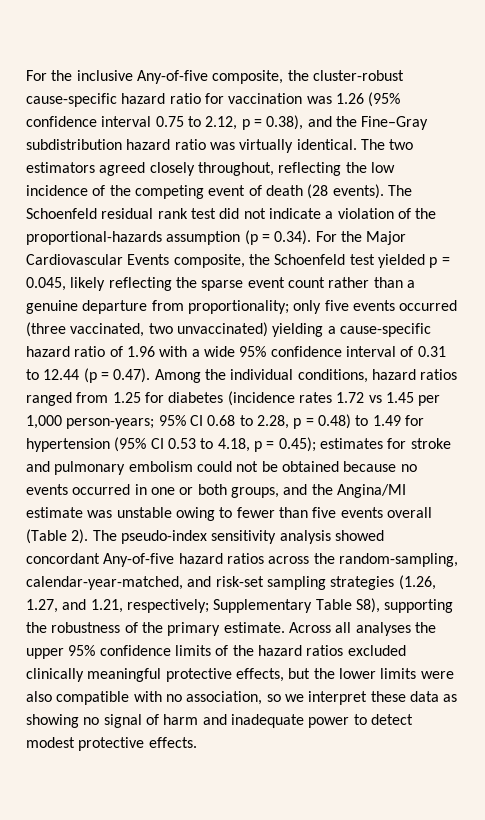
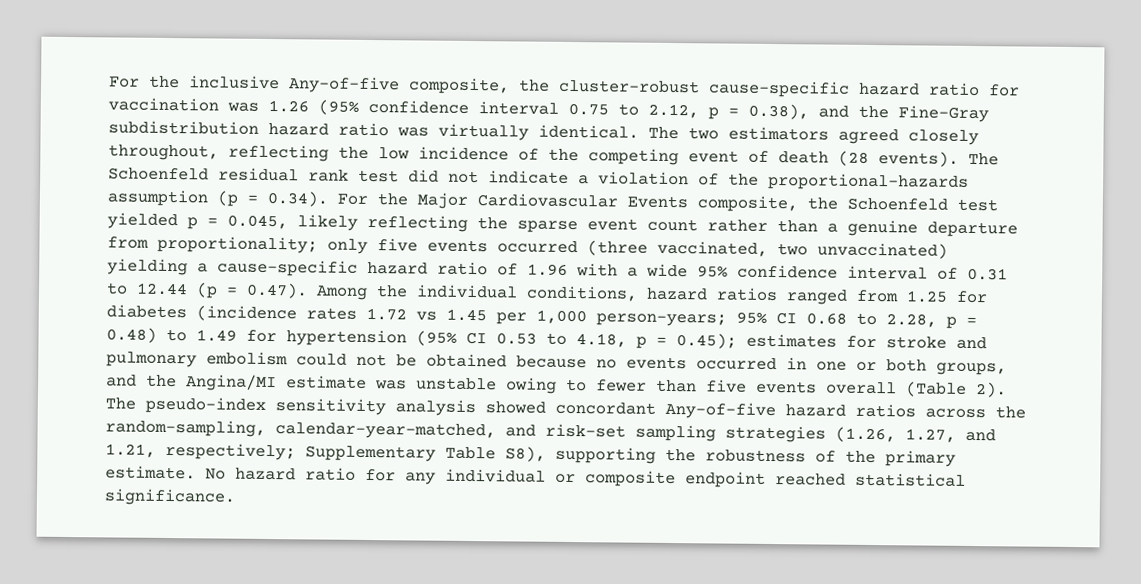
[288,622,436,636] [26,645,406,659] [26,668,454,682] [26,691,458,705] [26,714,413,728] [26,737,197,751] Across all analyses the upper 95% confidence limits of the hazard ratios excluded clinically meaningful protective effects, but the lower limits were also compatible with no association, so we interpret these data as showing no signal of harm and inadequate power to detect modest protective effects. -> [205,467,966,488] [104,488,236,506] No hazard ratio for any individual or composite endpoint reached statistical significance.

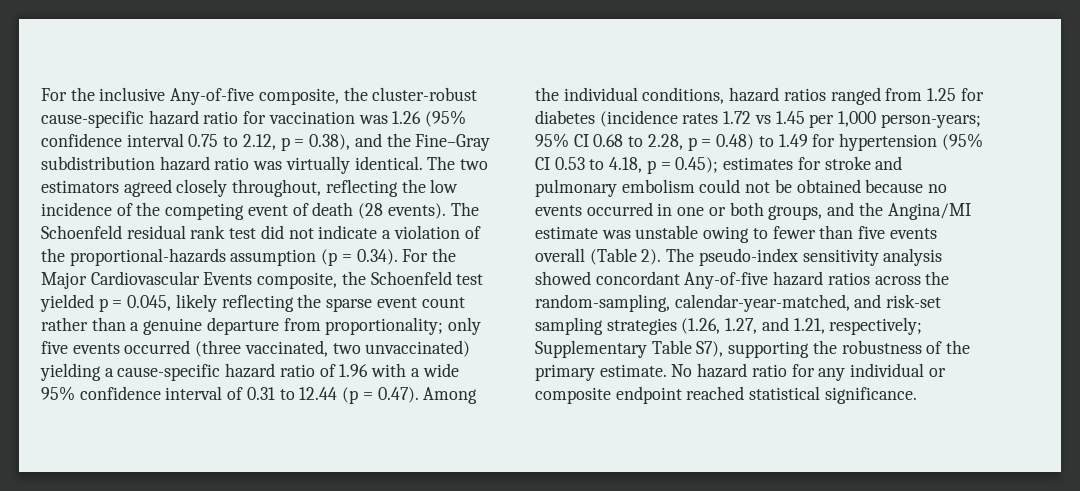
[505,446,546,462] S8), -> [696,341,724,357] S7),

